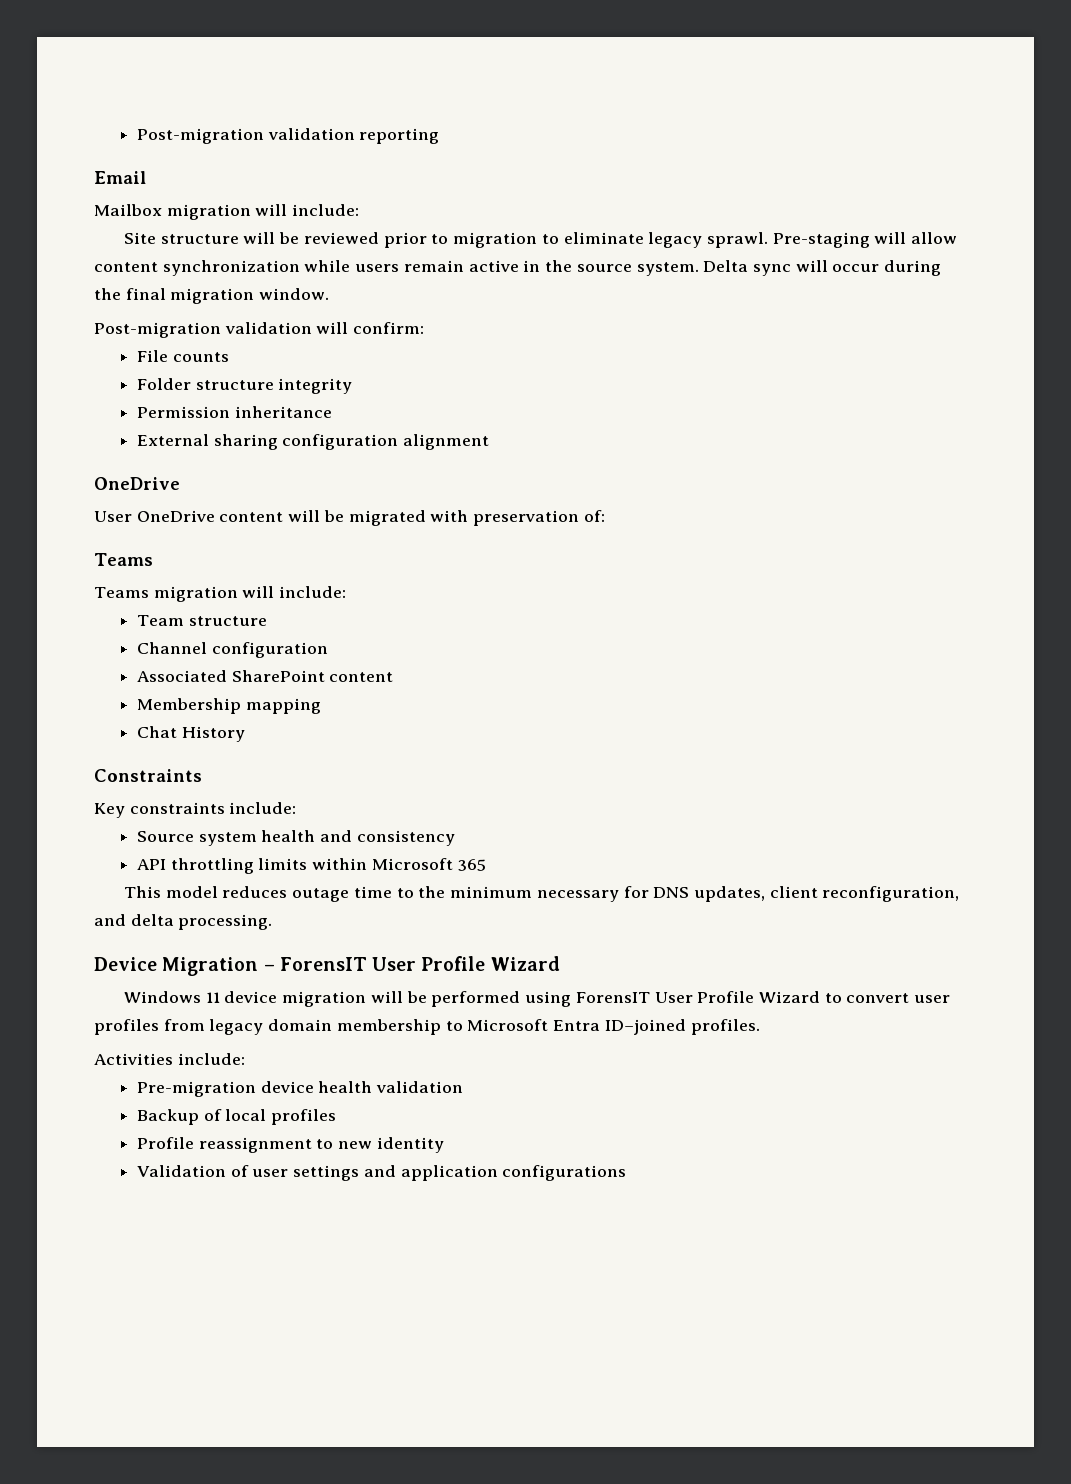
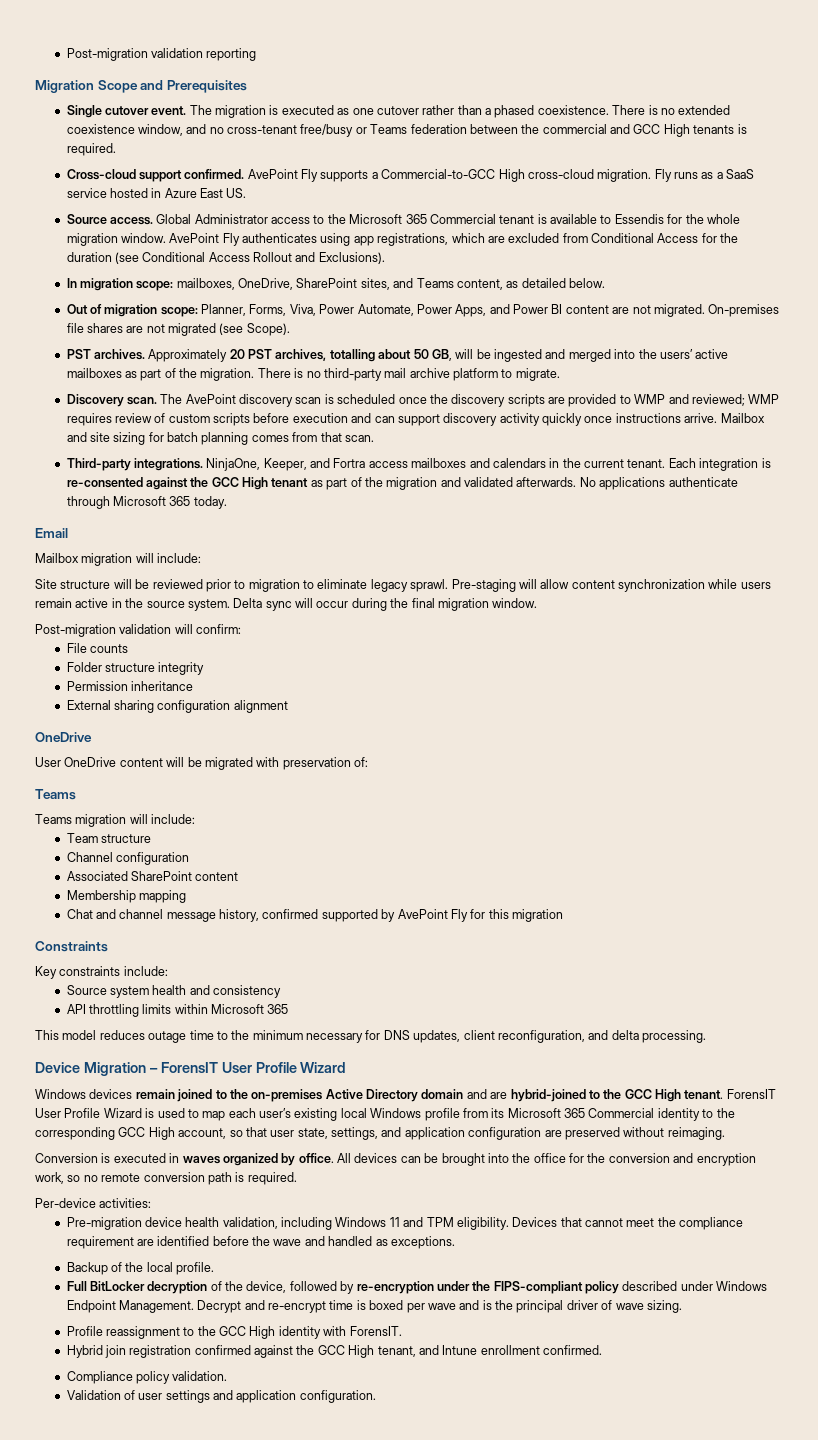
(440, 136) none -> [35,80,247,93] [66,105,731,118] [66,124,747,137] [66,143,116,156] [66,169,755,182] [66,188,247,198] [66,214,740,225] [66,233,739,246] [66,252,385,264] [66,278,606,291] [66,304,780,317] [66,323,290,336] [66,349,729,362] [66,368,560,381] [66,394,780,407] [66,413,765,426] [66,432,374,445] [66,458,771,471] [66,477,738,490] [66,496,227,509] // Migration Scope and Prerequisites // Single cutover event. The migration is executed as one cutover rather than a phased coexistence. There is no extended coexistence window, and no cross-tenant free/busy or Teams federation between the commercial and GCC High tenants is required. // Cross-cloud support confirmed. AvePoint Fly supports a Commercial-to-GCC High cross-cloud migration. Fly runs as a SaaS service hosted in Azure East US. // Source access. Global Administrator access to the Microsoft 365 Commercial tenant is available to Essendis for the whole migration window. AvePoint Fly authenticates using app registrations, which are excluded from Conditional Access for the duration (see Conditional Access Rollout and Exclusions). // In migration scope: mailboxes, OneDrive, SharePoint sites, and Teams content, as detailed below. // Out of migration scope: Planner, Forms, Viva, Power Automate, Power Apps, and Power BI content are not migrated. On-premises file shares are not migrated (see Scope). // PST archives. Approximately 20 PST archives, totalling about 50 GB, will be ingested and merged into the users’ active mailboxes as part of the migration. There is no third-party mail archive platform to migrate. // Discovery scan. The AvePoint discovery scan is scheduled once the discovery scripts are provided to WMP and reviewed; WMP requires review of custom scripts before execution and can support discovery activity quickly once instructions arrive. Mailbox and site sizing for batch planning comes from that scan. // Third-party integrations. NinjaOne, Keeper, and Fortra access mailboxes and calendars in the current tenant. Each integration is re-consented against the GCC High tenant as part of the migration and validated afterwards. No applications authenticate through Microsoft 365 today.
[181,726,245,742] History -> [95,909,564,922] and channel message history, confirmed supported by AvePoint Fly for this migration
[205,991,951,1007] [94,1019,760,1035] [94,1053,245,1065] [137,1081,464,1097] [137,1109,337,1125] [137,1137,444,1153] 11 device migration will be performed using ForensIT User Profile Wizard to convert user profiles from legacy domain membership to Microsoft Entra ID–joined profiles. // Activities include: // Pre-migration device health validation // Backup of local profiles // Profile reassignment to new identity -> [89,1089,776,1102] [35,1108,735,1121] [35,1127,725,1140] [35,1153,756,1166] [35,1172,297,1185] [35,1198,152,1208] [66,1217,744,1230] [66,1236,455,1249] [66,1262,215,1275] [66,1281,768,1294] [66,1300,682,1313] [66,1326,402,1339] [66,1345,603,1358] [66,1371,228,1384] devices remain joined to the on-premises Active Directory domain and are hybrid-joined to the GCC High tenant. ForensIT User Profile Wizard is used to map each user’s existing local Windows profile from its Microsoft 365 Commercial identity to the corresponding GCC High account, so that user state, settings, and application configuration are preserved without reimaging. // Conversion is executed in waves organized by office. All devices can be brought into the office for the conversion and encryption work, so no remote conversion path is required. // Per-device activities: // Pre-migration device health validation, including Windows 11 and TPM eligibility. Devices that cannot meet the compliance requirement are identified before the wave and handled as exceptions. // Backup of the local profile. // Full BitLocker decryption of the device, followed by re-encryption under the FIPS-compliant policy described under Windows Endpoint Management. Decrypt and re-encrypt time is boxed per wave and is the principal driver of wave sizing. // Profile reassignment to the GCC High identity with ForensIT. // Hybrid join registration confirmed against the GCC High tenant, and Intune enrollment confirmed. // Compliance policy validation.
[502,1165,627,1181] configurations -> [299,1390,376,1403] configuration.

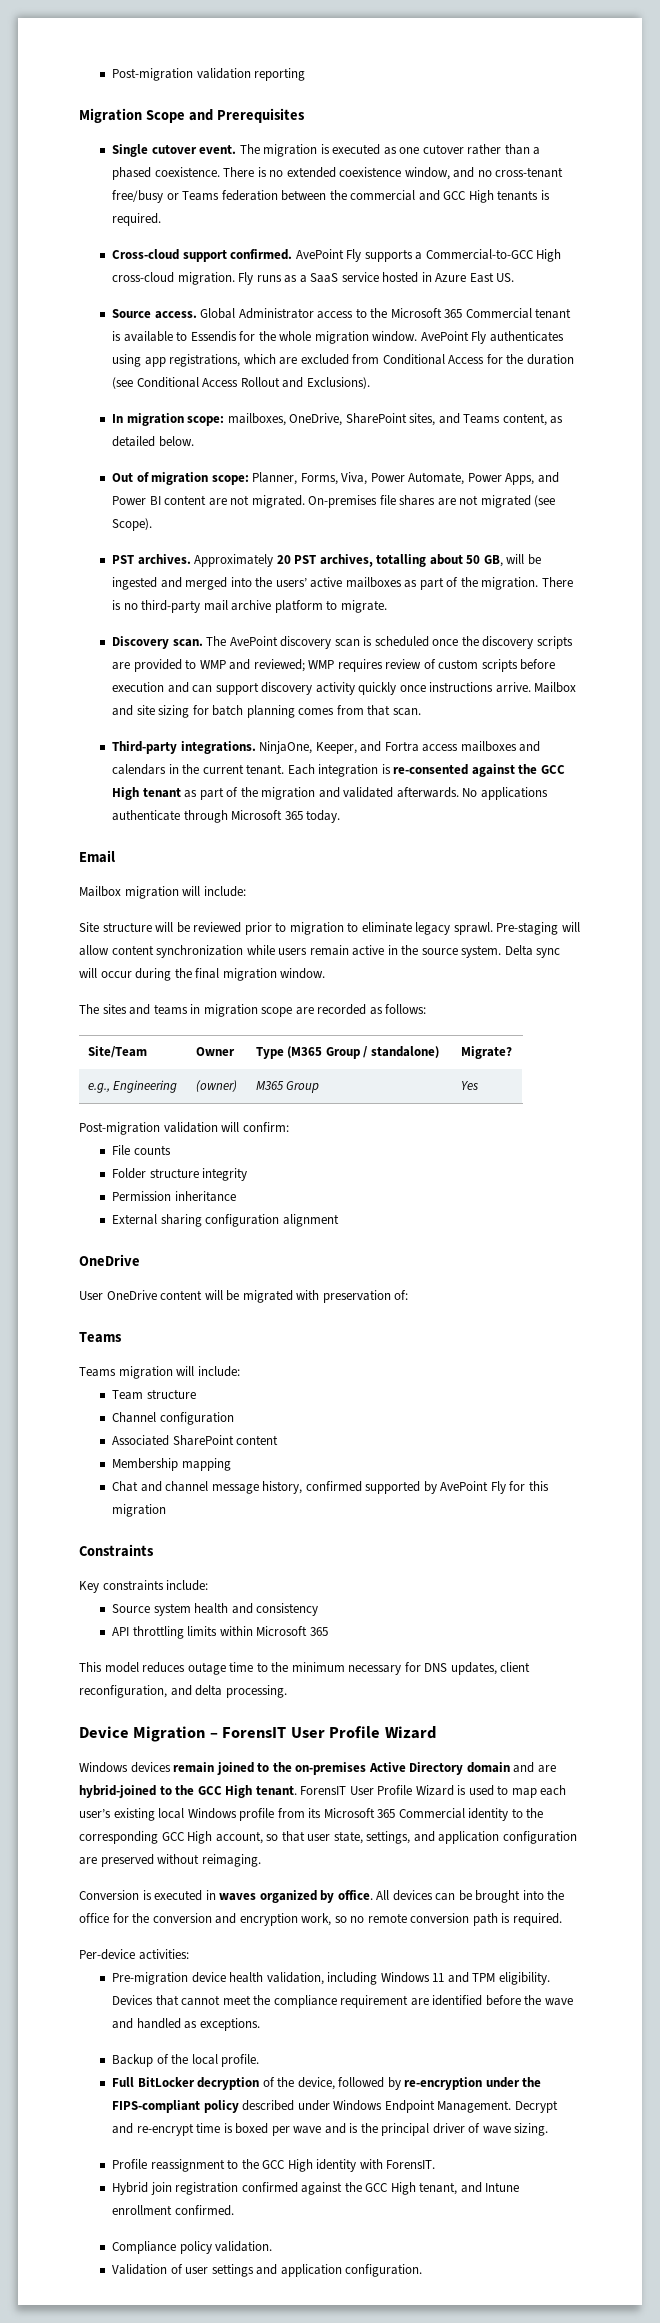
(538, 603) none -> [79,1004,427,1017] [87,1046,147,1058] [195,1047,235,1056] [255,1046,439,1059] [460,1046,512,1059] [87,1080,178,1093] [195,1080,237,1092] [255,1081,320,1093] [460,1081,478,1090] // The sites and teams in migration scope are recorded as follows: // Site/Team | Owner | Type (M365 Group / standalone) | Migrate? // e.g., Engineering | (owner) | M365 Group | Yes

